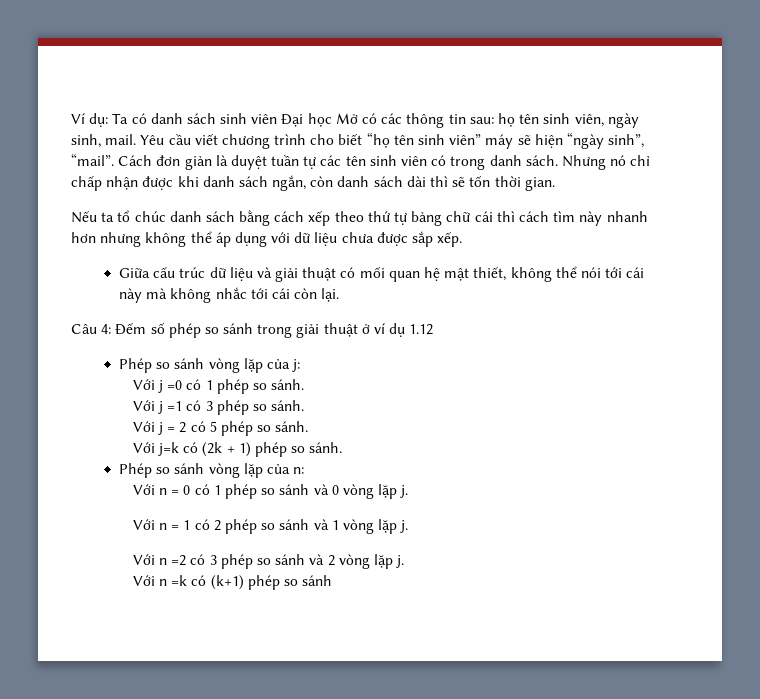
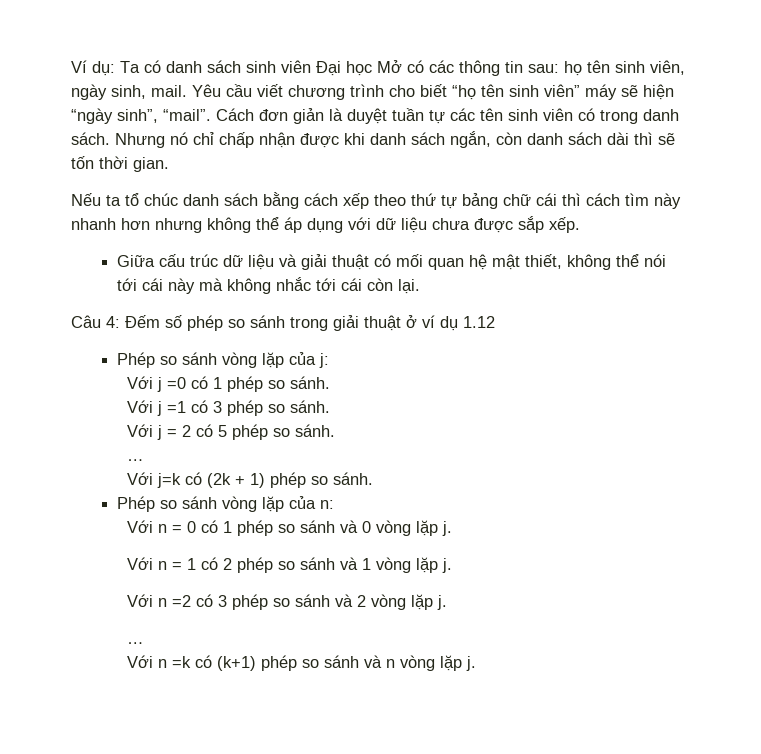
(309, 426) none -> [126,459,144,461] // …
(405, 561) none -> [126,642,144,644] // …
(333, 580) none -> [363,655,476,671] và n vòng lặp j.

